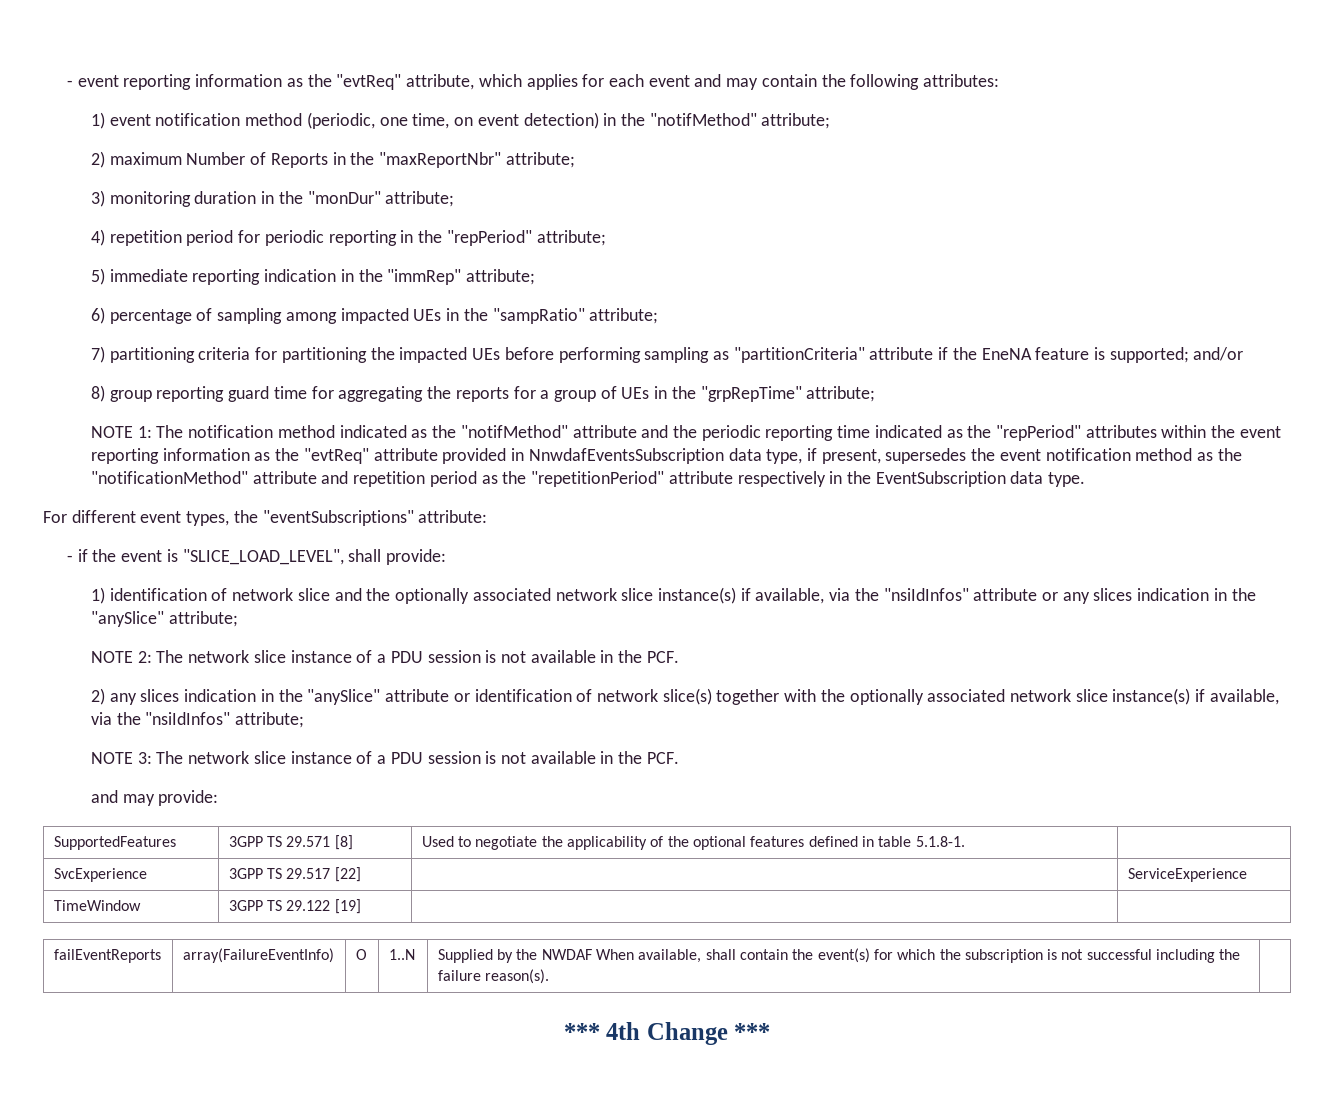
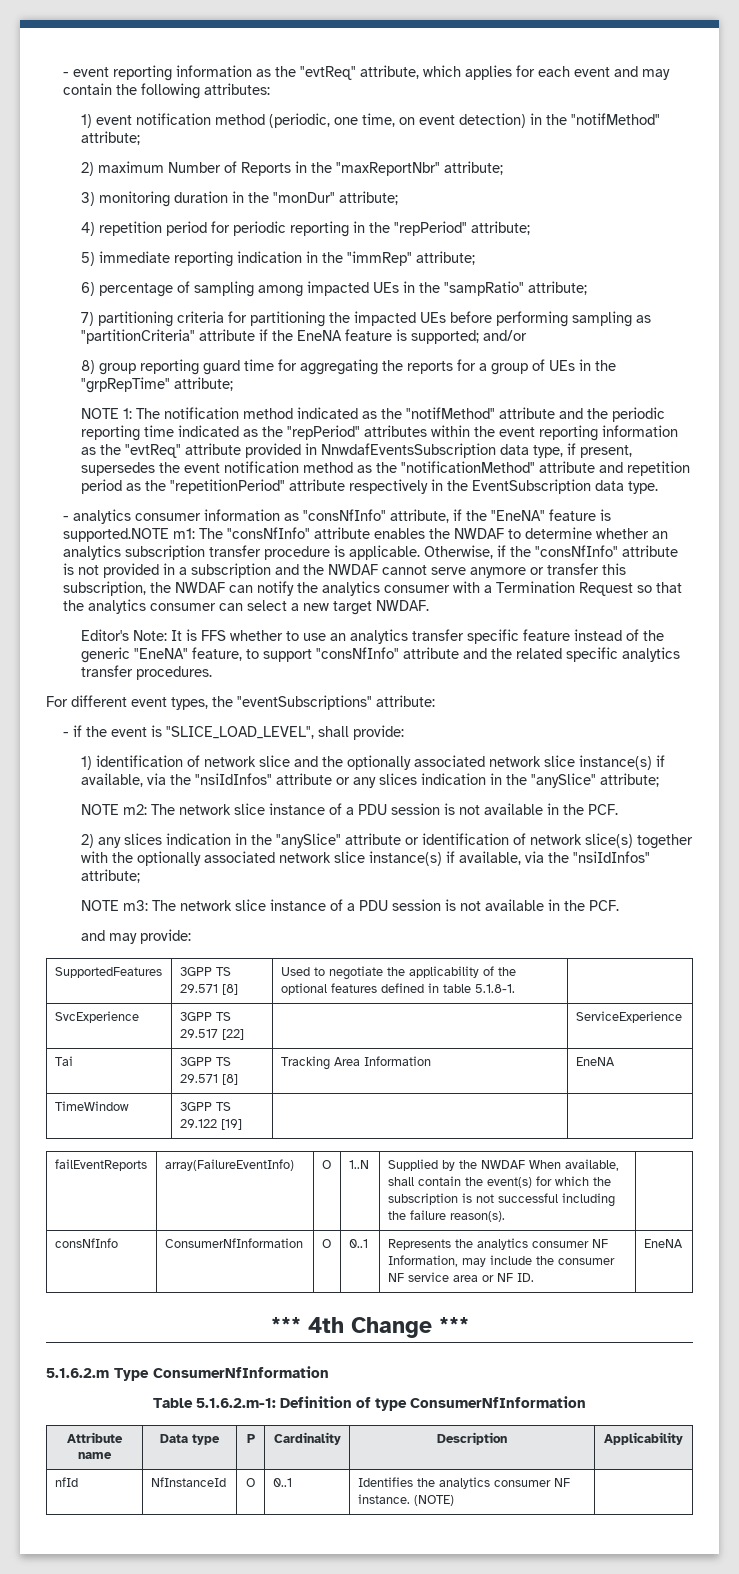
(1086, 479) none -> [63,509,612,524] [63,527,669,542] [63,545,679,560] [63,563,627,578] [63,581,683,596] [63,599,430,615] [80,629,664,644] [80,647,680,663] [80,665,212,680] // - analytics consumer information as "consNfInfo" attribute, if the "EneNA" feature is supported.NOTE m1: The "consNfInfo" attribute enables the NWDAF to determine whether an analytics subscription transfer procedure is applicable. Otherwise, if the "consNfInfo" attribute is not provided in a subscription and the NWDAF cannot serve anymore or transfer this subscription, the NWDAF can notify the analytics consumer with a Termination Request so that the analytics consumer can select a new target NWDAF. // Editor's Note: It is FFS whether to use an analytics transfer specific feature instead of the generic "EneNA" feature, to support "consNfInfo" attribute and the related specific analytics transfer procedures.
[137,651,152,663] 2: -> [122,804,147,815] m2:
[137,752,152,764] 3: -> [122,900,148,911] m3:
(1247, 875) none -> [54,1056,73,1066] [179,1057,231,1066] [179,1074,238,1085] [280,1056,431,1070] [575,1057,615,1066] // Tai | 3GPP TS 29.571 [8] | Tracking Area Information | EneNA
[563,1022,771,1045] // *** 4th Change *** -> [54,1238,118,1248] [164,1238,303,1248] [321,1239,331,1248] [348,1239,368,1248] [387,1238,608,1250] [387,1255,615,1267] [387,1272,534,1282] [643,1239,683,1248] [270,1317,469,1338] [46,1366,329,1381] [153,1396,586,1411] [67,1432,123,1443] [78,1452,112,1459] [160,1434,220,1445] [246,1434,255,1443] [273,1432,341,1445] [437,1432,507,1445] [604,1432,683,1445] [54,1477,78,1487] [150,1477,226,1487] [246,1478,255,1487] [272,1478,292,1487] [357,1477,570,1489] [357,1494,454,1506] // consNfInfo | ConsumerNfInformation | O | 0..1 | Represents the analytics consumer NF Information, may include the consumer NF service area or NF ID. | EneNA // *** 4th Change *** // 5.1.6.2.m Type ConsumerNfInformation // Table 5.1.6.2.m-1: Definition of type ConsumerNfInformation // Attribute name | Data type | P | Cardinality | Description | Applicability // nfId | NfInstanceId | O | 0..1 | Identifies the analytics consumer NF instance. (NOTE) |

